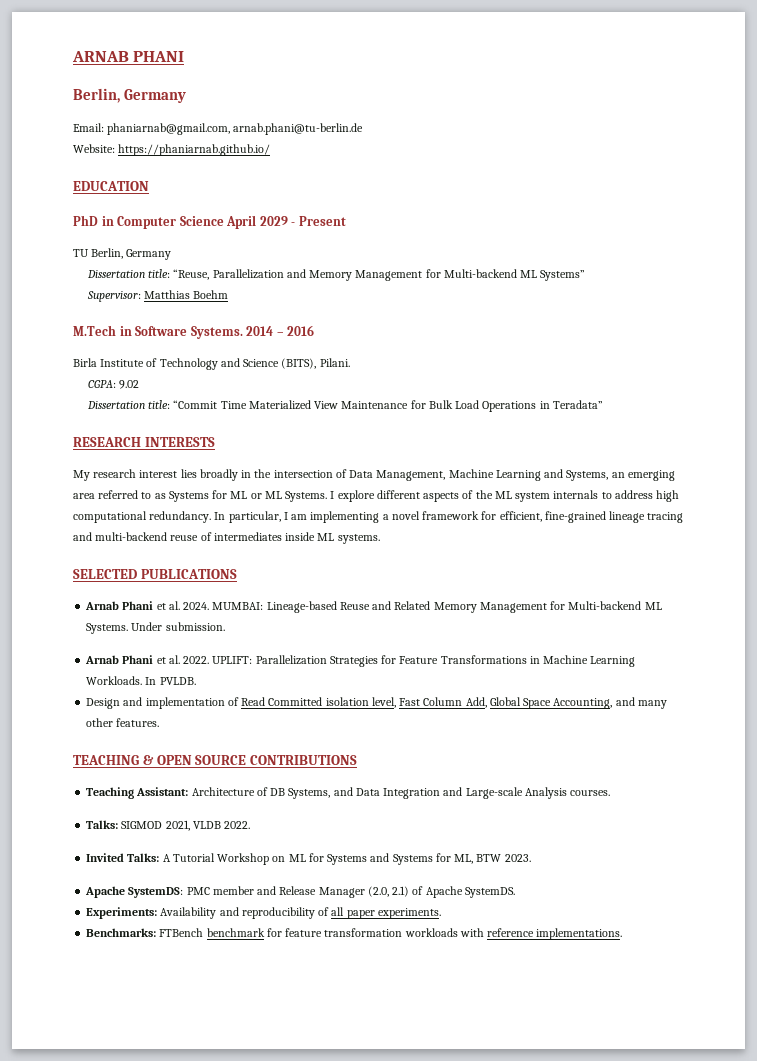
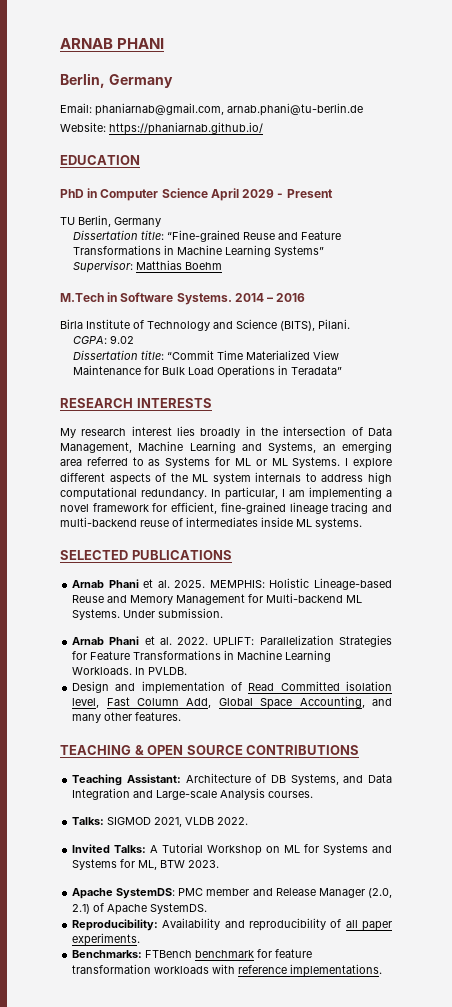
[173,269,538,281] “Reuse, Parallelization and Memory Management for Multi-backend ML -> [166,230,341,242] [72,245,271,257] “Fine-grained Reuse and Feature Transformations in Machine Learning
[183,602,264,610] 2024. MUMBAI: -> [174,578,310,588] 2025. MEMPHIS: Holistic
[394,601,431,610] Related -> (128, 599) none
[86,907,158,919] Experiments: -> [72,919,159,931] Reproducibility:

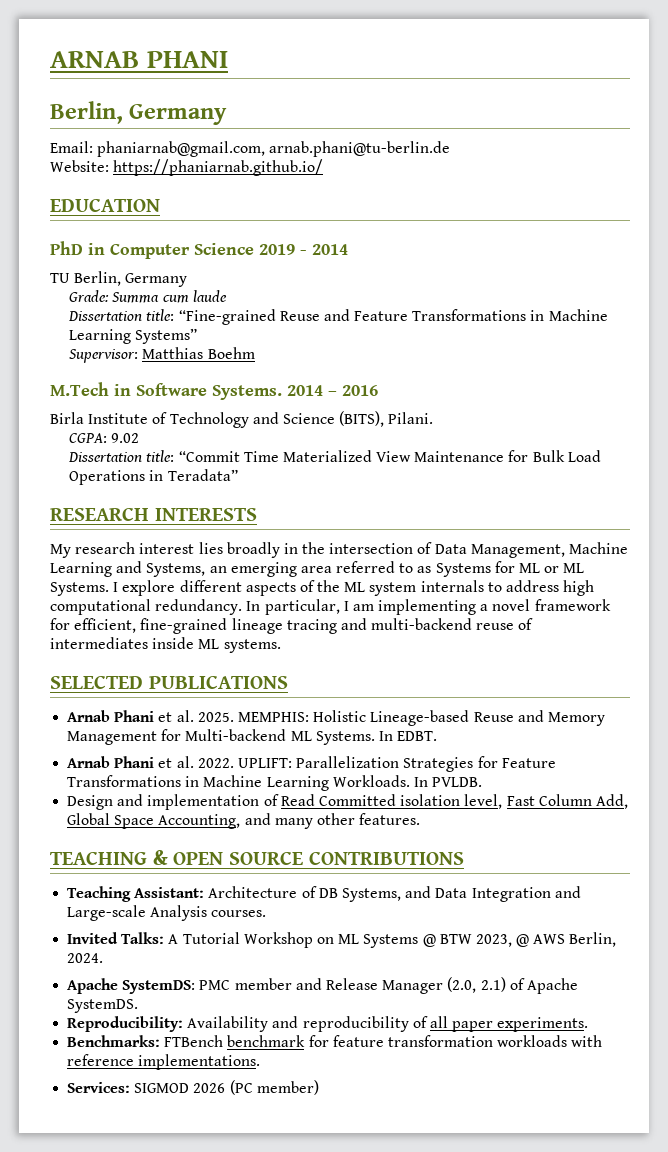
[210,188,333,201] April 2029 - Present -> [259,244,348,255] 2019 - 2014
(161, 222) none -> [69,290,227,303] // Grade: Summa cum laude
[123,608,224,618] Under submission. -> [378,731,438,741] In EDBT.
[72,817,249,827] // Talks: SIGMOD 2021, VLDB 2022. -> (267, 913) none
[304,844,392,855] [72,859,220,870] for Systems and Systems for ML, BTW 2023. -> [363,932,617,948] [67,953,104,963] Systems @ BTW 2023, @ AWS Berlin, 2024.
(383, 970) none -> [67,1080,319,1095] // Services: SIGMOD 2026 (PC member)

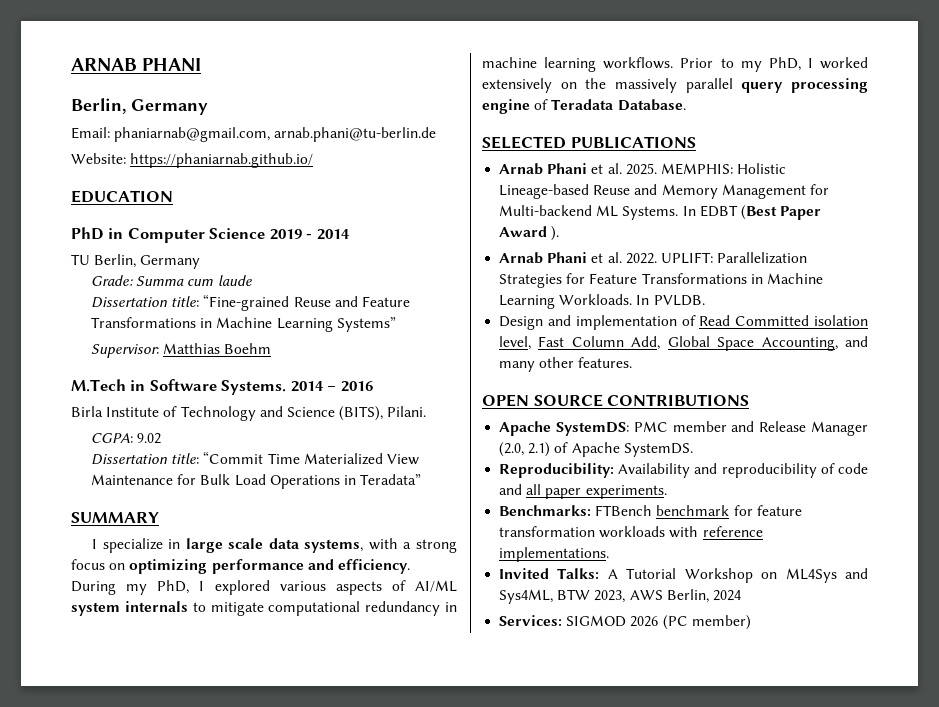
[50,508,257,521] [50,542,629,558] [50,561,585,577] [50,580,595,596] [50,599,611,615] [50,618,534,634] [50,637,281,653] RESEARCH INTERESTS // My research interest lies broadly in the intersection of Data Management, Machine Learning and Systems, an emerging area referred to as Systems for ML or ML Systems. I explore different aspects of the ML system internals to address high computational redundancy. In particular, I am implementing a novel framework for efficient, fine-grained lineage tracing and multi-backend reuse of intermediates inside ML systems. -> [71,512,159,523] [91,538,457,553] [71,559,410,574] [71,580,457,595] [71,601,457,616] [482,57,868,72] [482,78,868,93] [482,99,686,114] SUMMARY // I specialize in large scale data systems, with a strong focus on optimizing performance and efficiency. During my PhD, I explored various aspects of AI/ML system internals to mitigate computational redundancy in machine learning workflows. Prior to my PhD, I worked extensively on the massively parallel query processing engine of Teradata Database.
[397,731,438,741] EDBT. -> [699,205,822,220] [499,226,560,241] EDBT (Best Paper Award ).
[50,850,168,865] TEACHING & -> (633, 362) none
[67,886,581,902] [67,905,267,921] [67,932,617,948] [67,953,104,963] // Teaching Assistant: Architecture of DB Systems, and Data Integration and Large-scale Analysis courses. // Invited Talks: A Tutorial Workshop on ML Systems @ BTW 2023, @ AWS Berlin, 2024. -> (750, 400) none
(428, 1022) none -> [838,463,868,474] [499,484,523,495] code and
(261, 1062) none -> [499,568,868,583] [499,589,741,604] // Invited Talks: A Tutorial Workshop on ML4Sys and Sys4ML, BTW 2023, AWS Berlin, 2024

